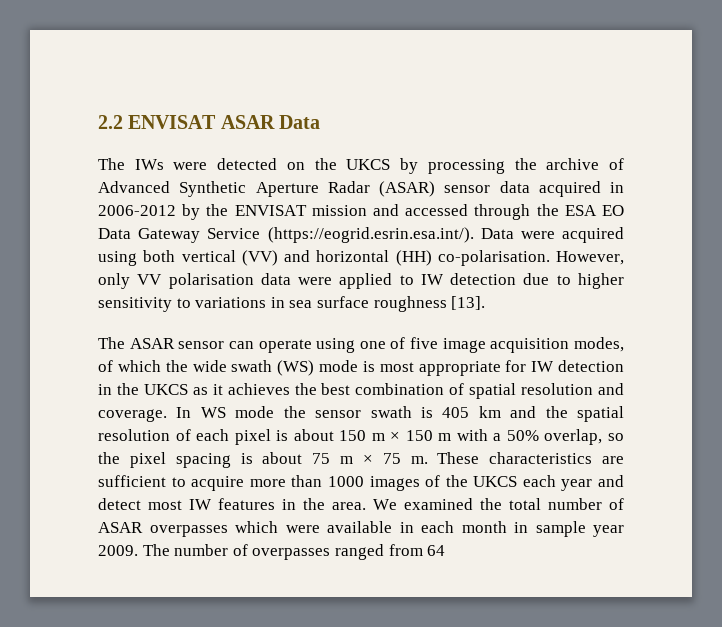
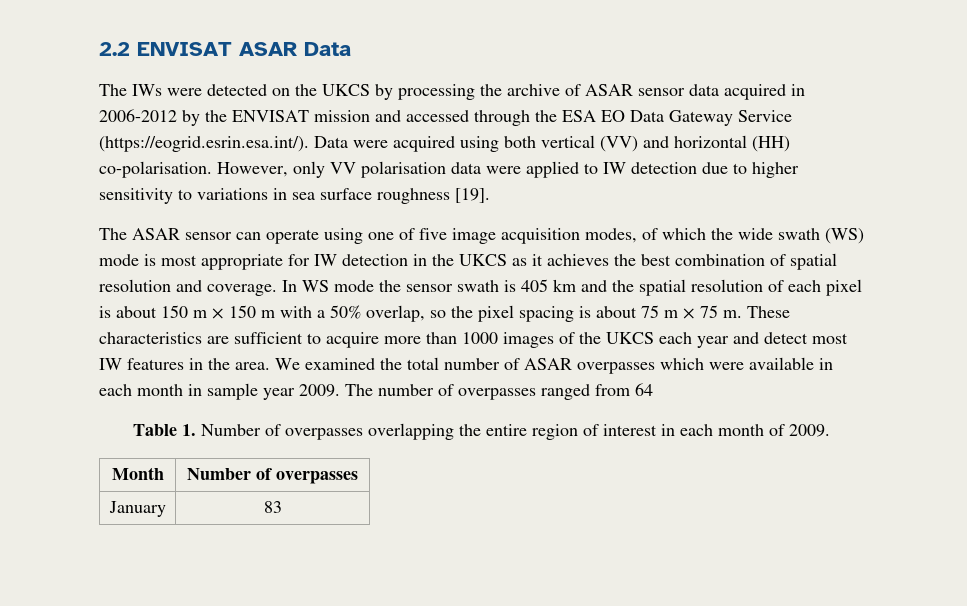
[98,181,435,197] Advanced Synthetic Aperture Radar (ASAR) -> [585,84,633,96] ASAR
[451,296,486,310] [13]. -> [455,188,490,203] [19].
(446, 550) none -> [132,423,830,440] [111,467,164,480] [187,468,358,484] [108,501,166,517] [263,501,282,513] // Table 1. Number of overpasses overlapping the entire region of interest in each month of 2009. // Month | Number of overpasses // January | 83

